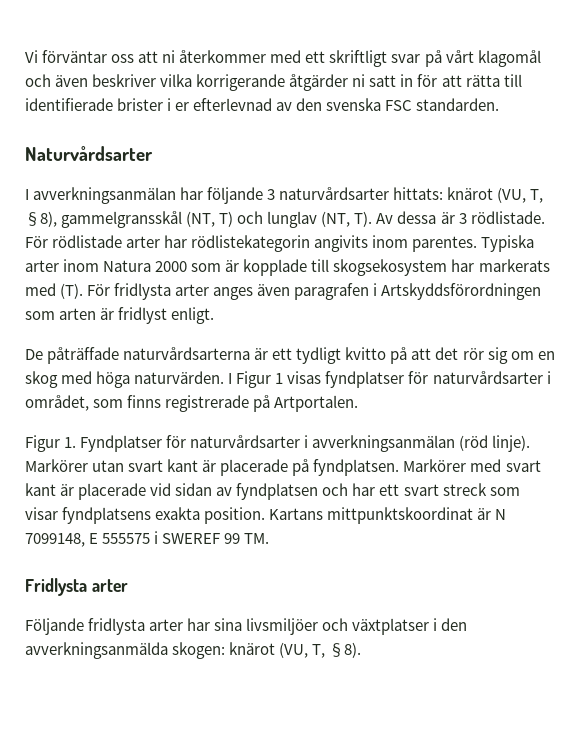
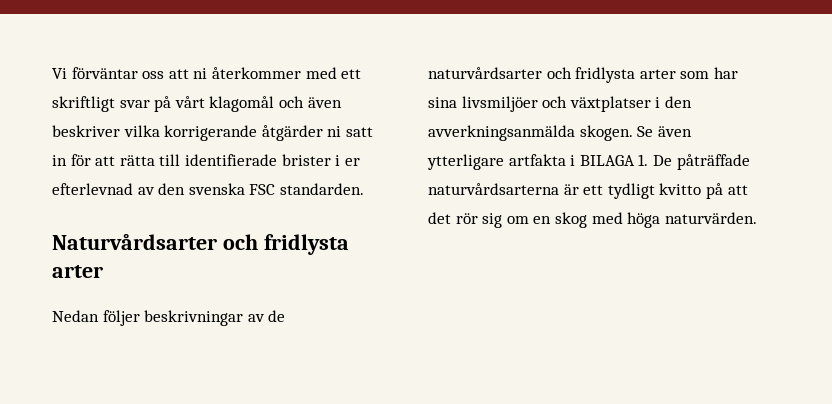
[25,187,544,204] [25,211,545,228] [25,235,535,252] [25,259,550,276] [25,283,542,300] [25,307,215,324] // I avverkningsanmälan har följande 3 naturvårdsarter hittats: knärot (VU, T, §8), gammelgransskål (NT, T) och lunglav (NT, T). Av dessa är 3 rödlistade. För rödlistade arter har rödlistekategorin angivits inom parentes. Typiska arter inom Natura 2000 som är kopplade till skogsekosystem har markerats med (T). För fridlysta arter anges även paragrafen i Artskyddsförordningen som arten är fridlyst enligt. // -> [222,234,349,255] [52,265,103,278] [52,310,286,326] [428,67,738,83] [428,96,692,112] [428,125,692,141] [427,154,649,170] och fridlysta arter // Nedan följer beskrivningar av de naturvårdsarter och fridlysta arter som har sina livsmiljöer och växtplatser i den avverkningsanmälda skogen. Se även ytterligare artfakta i BILAGA 1.
[228,371,551,388] [25,395,359,412] [25,435,531,452] [25,459,541,476] [25,483,520,500] [25,507,507,524] [25,531,270,547] [25,578,128,596] [25,618,468,635] [25,642,362,659] I Figur 1 visas fyndplatser för naturvårdsarter i området, som finns registrerade på Artportalen. // Figur 1. Fyndplatser för naturvårdsarter i avverkningsanmälan (röd linje). Markörer utan svart kant är placerade på fyndplatsen. Markörer med svart kant är placerade vid sidan av fyndplatsen och har ett svart streck som visar fyndplatsens exakta position. Kartans mittpunktskoordinat är N 7099148, E 555575 i SWEREF 99 TM. // Fridlysta arter // Följande fridlysta arter har sina livsmiljöer och växtplatser i den avverkningsanmälda skogen: knärot (VU, T, §8). -> (757, 218) none

